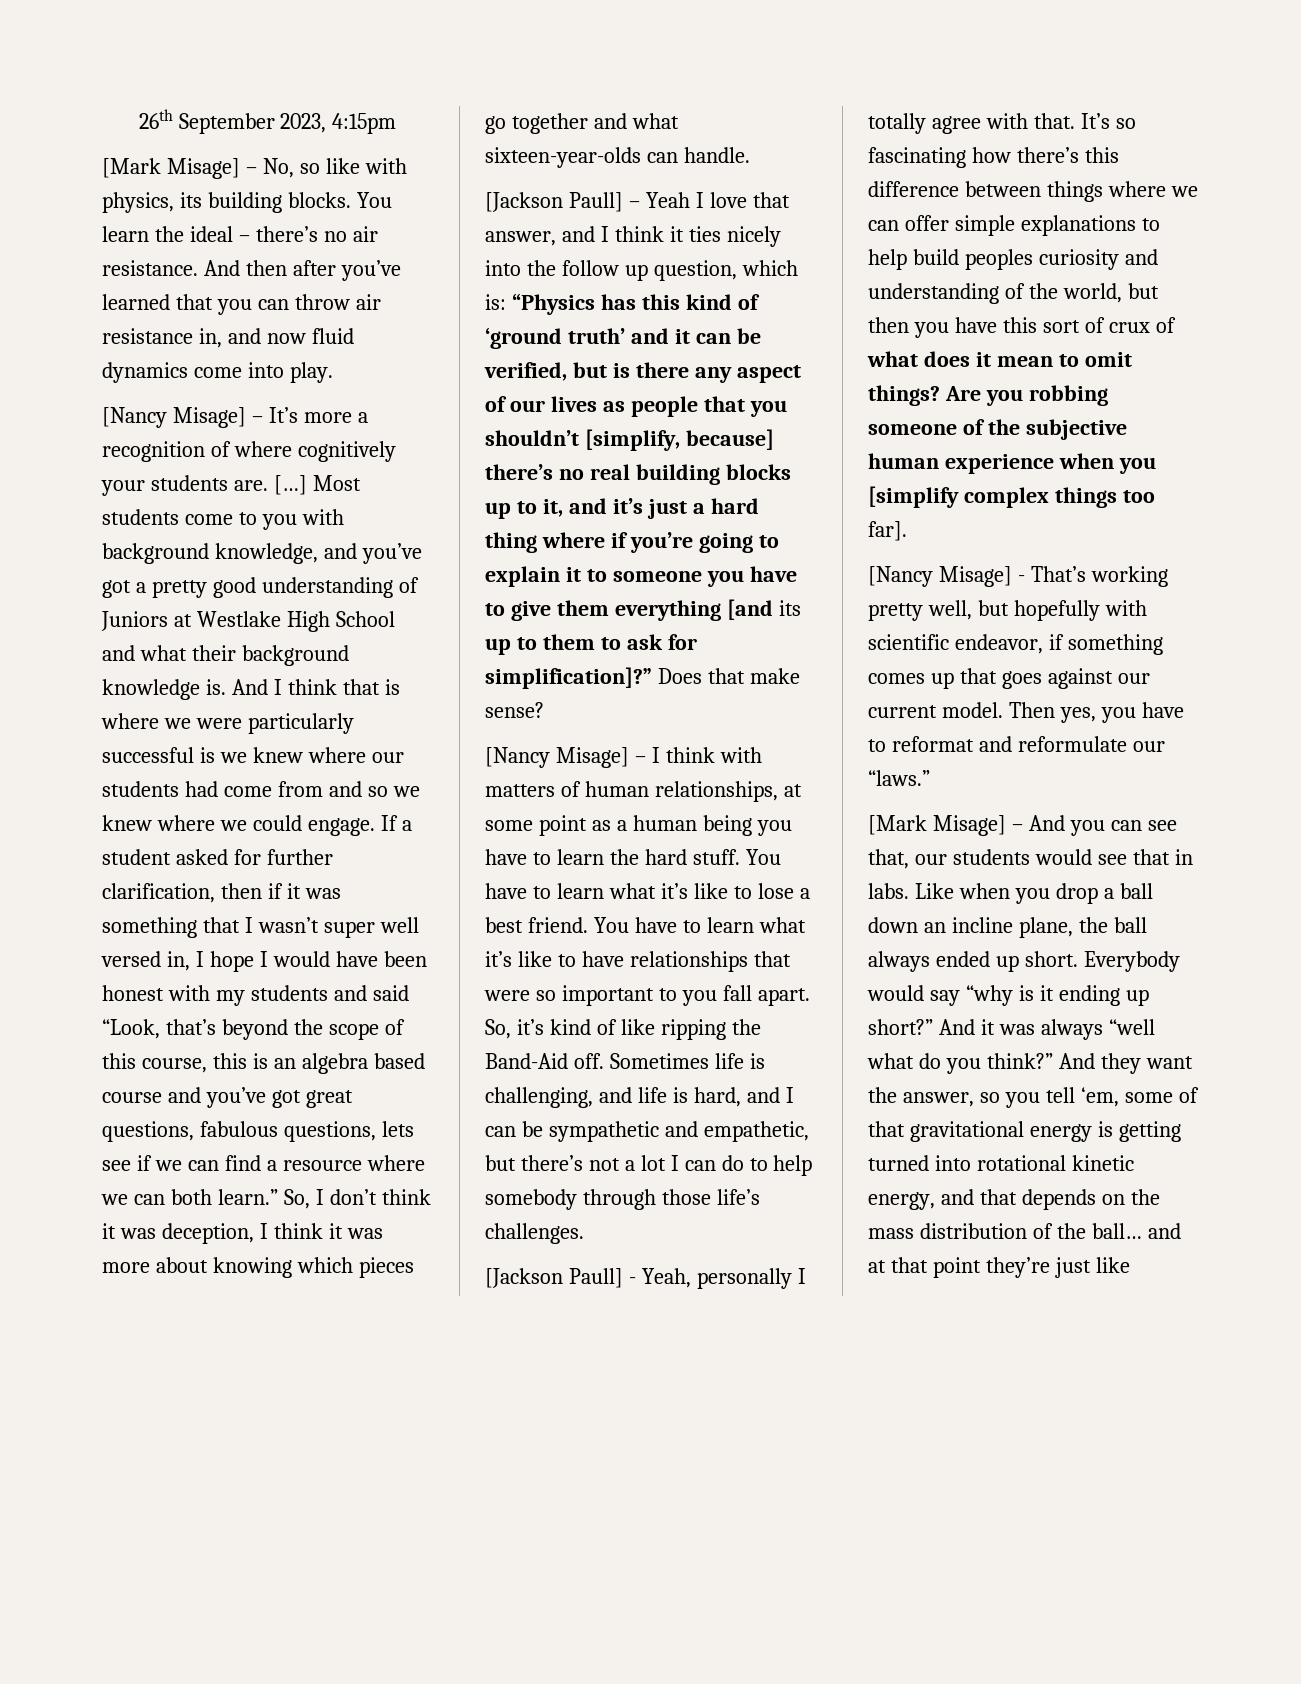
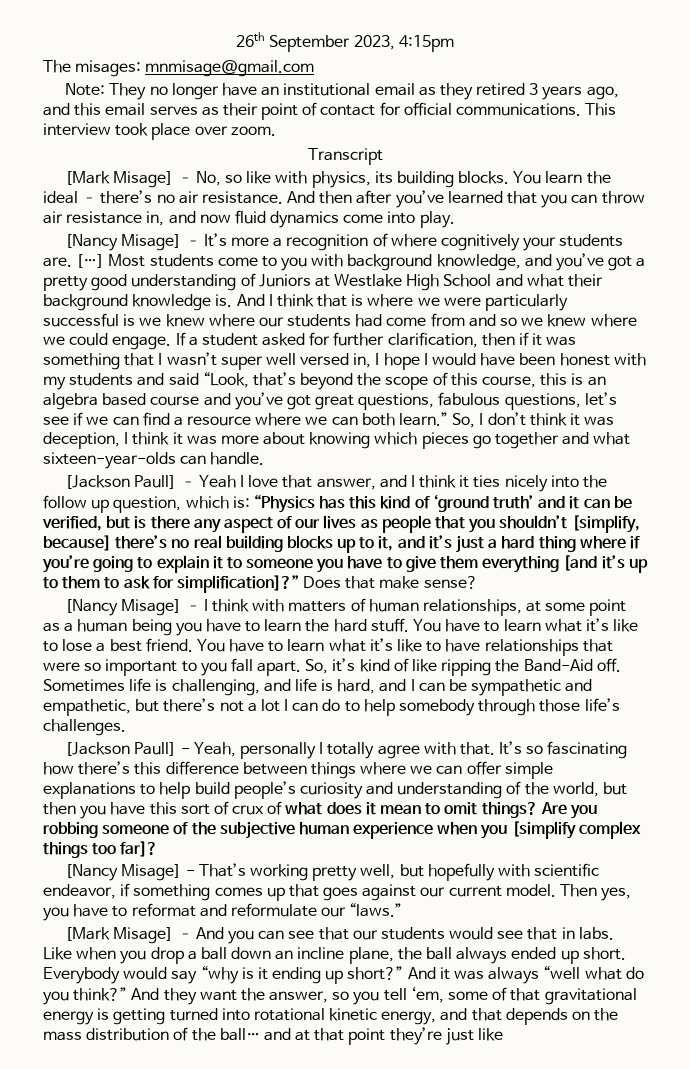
(397, 123) none -> [43,60,315,77] [65,83,619,100] [43,102,617,120] [43,123,276,140] [307,148,383,165] // The misages: mnmisage@gmail.com // Note: They no longer have an institutional email as they retired 3 years ago, and this email serves as their point of contact for official communications. This interview took place over zoom. // Transcript
[381,1121,414,1137] lets -> [584,392,617,406] let’s
[778,600,801,616] its -> [601,555,625,569] it’s
[964,249,1033,270] peoples -> [233,781,296,799] people’s
[868,521,907,541] far]. -> [120,841,159,857] far]?
[868,849,909,869] that, -> [318,927,349,940] that

